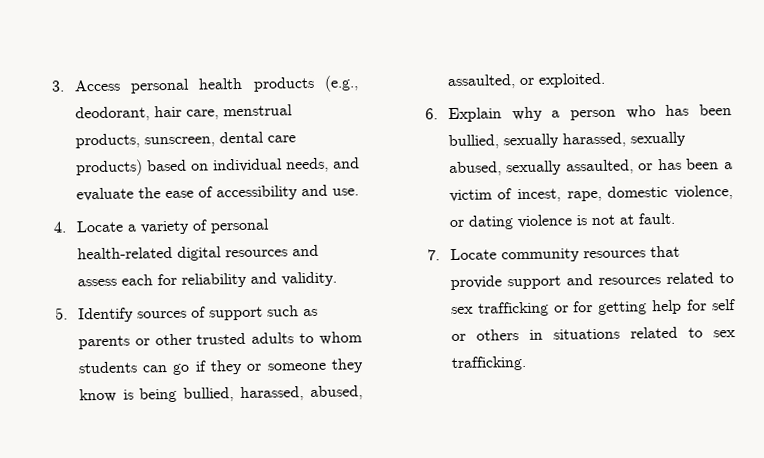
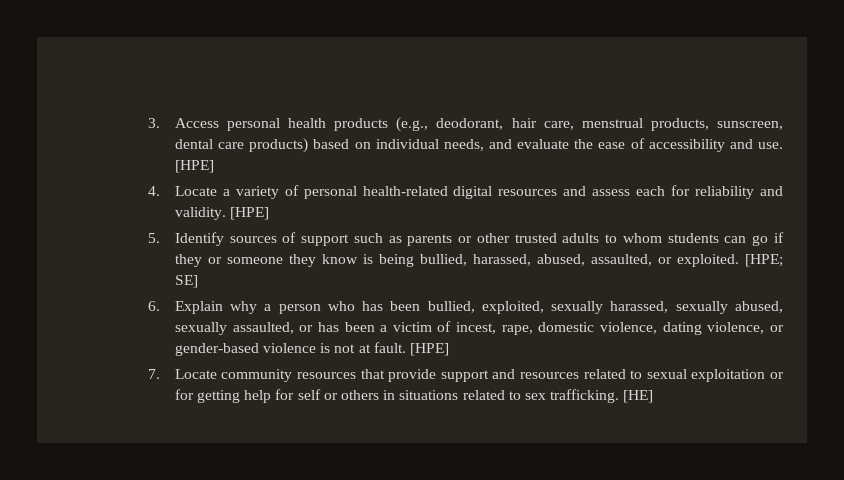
(359, 192) none -> [174,160,214,173] [HPE]
(337, 279) none -> [230,207,270,220] [HPE]
(606, 80) none -> [744,254,783,267] [174,275,198,288] [HPE; SE]
(499, 142) none -> [481,301,544,314] exploited,
[448,215,514,230] or dating -> [662,322,785,335] [174,343,259,356] dating violence, or gender-based
(675, 218) none -> [410,343,450,356] [HPE]
[450,301,549,317] sex trafficking -> [646,369,766,382] sexual exploitation
(527, 363) none -> [623,390,654,403] [HE]

